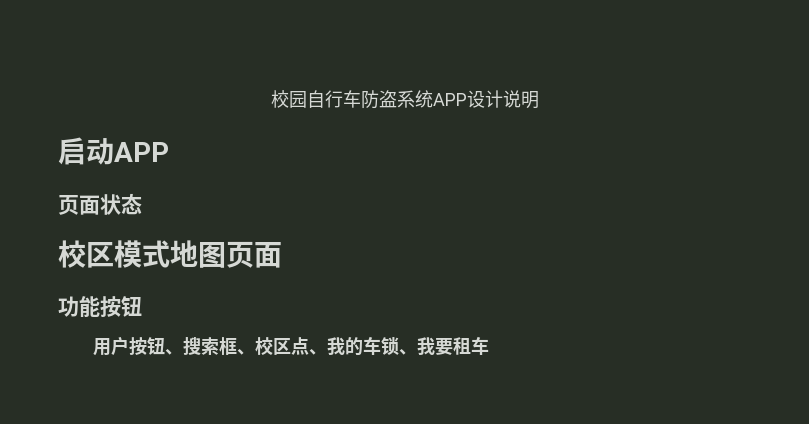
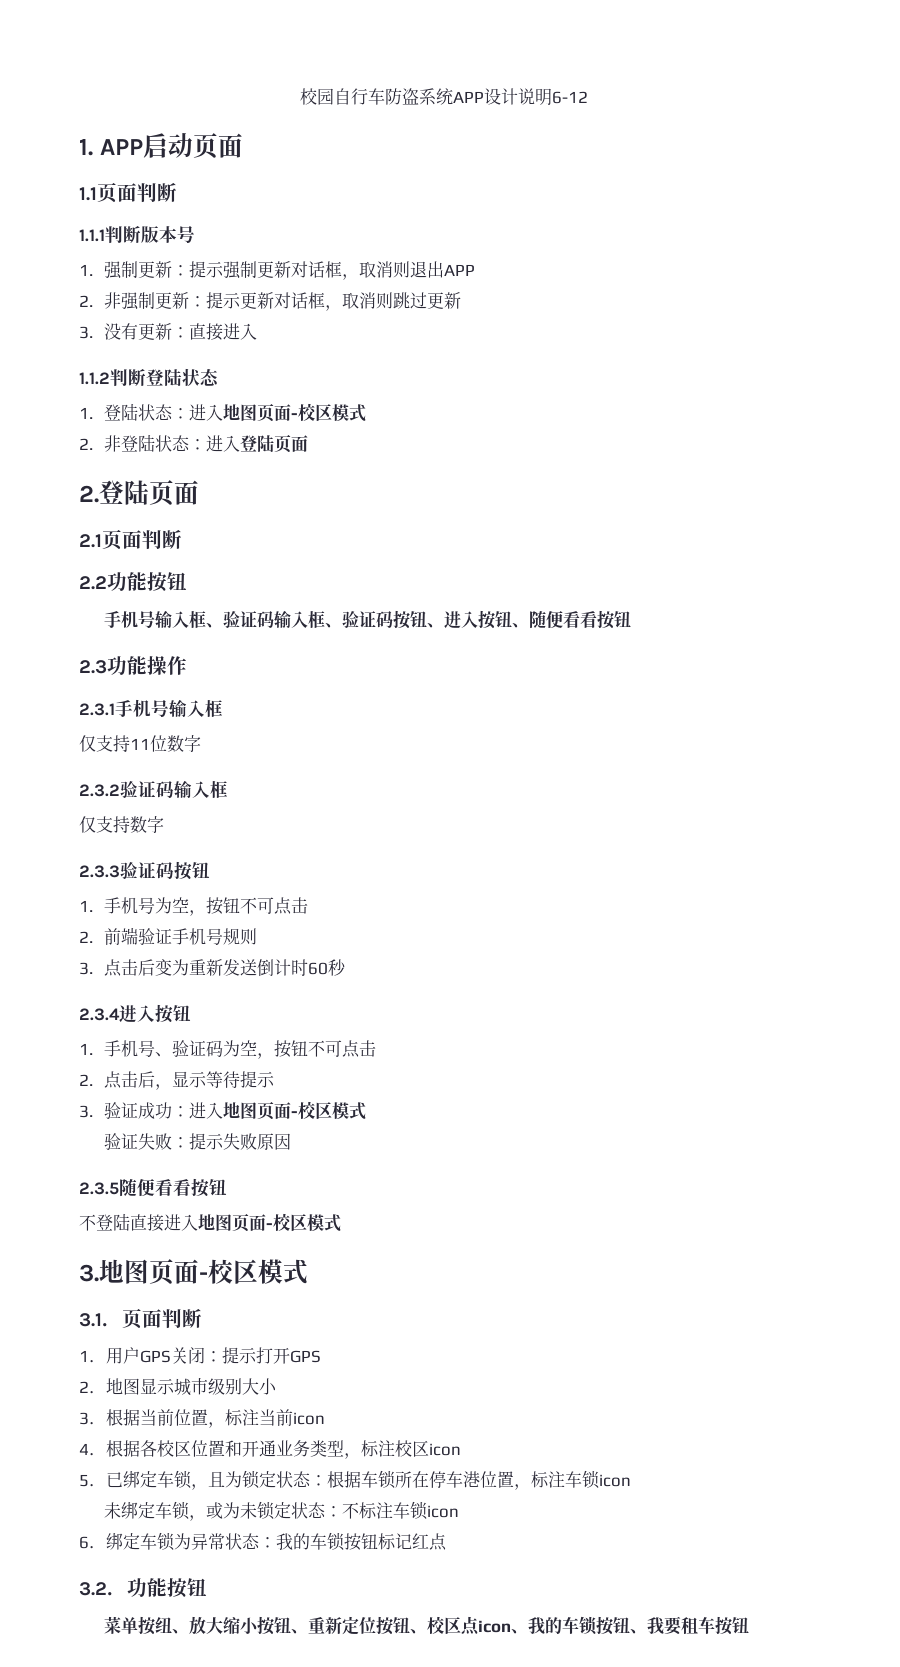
[58,137,169,165] [58,193,142,215] [58,240,282,268] [58,296,142,317] [93,336,238,356] // 启动APP // 页面状态 // 校区模式地图页面 // 功能按钮 // 用户按钮、搜索框 -> [552,91,588,104] [79,133,243,159] [79,182,177,203] [79,225,195,244] [79,261,476,280] [79,292,462,311] [79,323,258,341] [79,368,219,387] [79,403,367,422] [79,434,309,453] [79,480,199,506] [79,529,182,550] [79,572,187,592] [104,610,632,629] [79,656,187,675] [79,699,223,717] [79,735,201,752] [79,780,228,798] [79,816,164,833] [79,861,210,880] [79,897,309,916] [79,927,258,945] [79,959,347,977] [79,1004,191,1023] [79,1040,377,1059] [79,1071,276,1090] [79,1101,367,1120] [104,1133,292,1150] [79,1178,227,1197] [79,1213,341,1232] [79,1259,308,1285] [79,1308,202,1329] [79,1347,321,1364] [79,1378,277,1396] [79,1409,325,1428] [79,1440,461,1459] [79,1470,631,1490] [104,1501,460,1521] [79,1532,447,1551] [79,1578,207,1598] [104,1616,411,1635] 6-12 // 1. APP启动页面 // 1.1页面判断 // 1.1.1判断版本号 // 1.强制更新：提示强制更新对话框，取消则退出APP // 2.非强制更新：提示更新对话框，取消则跳过更新 // 3.没有更新：直接进入 // 1.1.2判断登陆状态 // 1.登陆状态：进入地图页面-校区模式 // 2.非登陆状态：进入登陆页面 // 2.登陆页面 // 2.1页面判断 // 2.2功能按钮 // 手机号输入框、验证码输入框、验证码按钮、进入按钮、随便看看按钮 // 2.3功能操作 // 2.3.1手机号输入框 // 仅支持11位数字 // 2.3.2验证码输入框 // 仅支持数字 // 2.3.3验证码按钮 // 1.手机号为空，按钮不可点击 // 2.前端验证手机号规则 // 3.点击后变为重新发送倒计时60秒 // 2.3.4进入按钮 // 1.手机号、验证码为空，按钮不可点击 // 2.点击后，显示等待提示 // 3.验证成功：进入地图页面-校区模式 // 验证失败：提示失败原因 // 2.3.5随便看看按钮 // 不登陆直接进入地图页面-校区模式 // 3.地图页面-校区模式 // 3.1．页面判断 // 1．用户GPS关闭：提示打开GPS // 2．地图显示城市级别大小 // 3．根据当前位置，标注当前icon // 4．根据各校区位置和开通业务类型，标注校区icon // 5．已绑定车锁，且为锁定状态：根据车锁所在停车港位置，标注车锁icon // 未绑定车锁，或为未锁定状态：不标注车锁icon // 6．绑定车锁为异常状态：我的车锁按钮标记红点 // 3.2．功能按钮 // 菜单按纽、放大缩小按钮、重新定位按钮
(310, 346) none -> [478,1620,512,1633] icon
(400, 346) none -> [596,1616,631,1635] 按钮
(490, 345) none -> [715,1616,750,1635] 按钮

